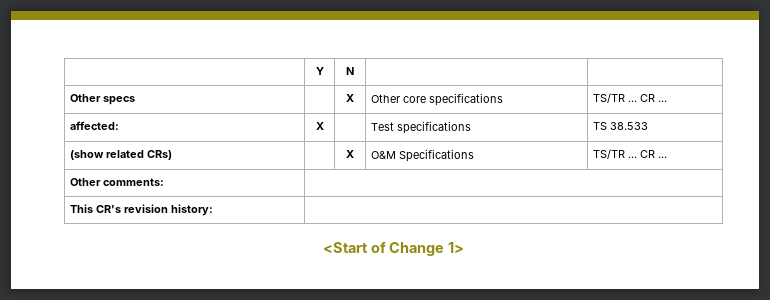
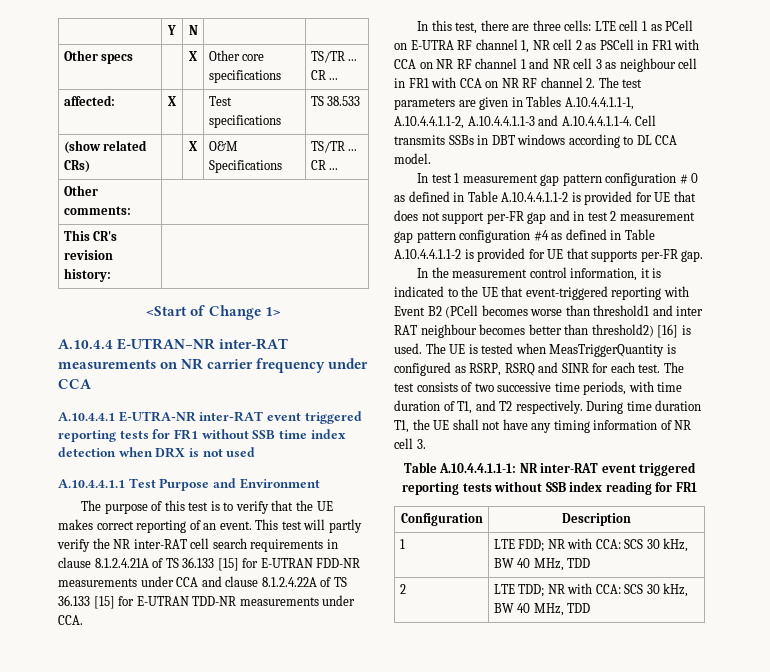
(465, 247) none -> [58,338,289,350] [58,358,369,373] [58,379,92,389] [58,411,362,424] [58,429,346,442] [58,447,256,458] [58,478,320,491] [81,500,333,514] [58,519,362,533] [57,538,338,552] [58,557,361,571] [58,576,347,587] [58,595,356,609] [58,615,83,625] [417,20,694,34] [394,39,700,53] [394,58,698,72] [394,77,643,88] [394,96,634,110] [394,115,657,129] [394,134,678,148] [394,153,431,164] [417,173,699,186] [394,191,696,205] [394,210,695,224] [394,229,655,243] [394,248,704,262] [417,267,662,281] [394,286,689,300] [394,305,704,318] [394,324,691,338] [394,343,676,357] [394,362,684,376] [394,381,683,395] [394,400,702,414] [394,419,692,433] [394,438,426,449] [403,462,697,476] [402,481,697,495] [400,513,483,526] [562,513,631,526] [399,539,405,549] [493,538,689,552] [493,558,591,571] [399,584,406,594] [493,583,689,597] [493,603,591,616] // A.10.4.4 E-UTRAN−NR inter-RAT measurements on NR carrier frequency under CCA // A.10.4.4.1 E-UTRA-NR inter-RAT event triggered reporting tests for FR1 without SSB time index detection when DRX is not used // A.10.4.4.1.1 Test Purpose and Environment // The purpose of this test is to verify that the UE makes correct reporting of an event. This test will partly verify the NR inter-RAT cell search requirements in clause 8.1.2.4.21A of TS 36.133 [15] for E-UTRAN FDD-NR measurements under CCA and clause 8.1.2.4.22A of TS 36.133 [15] for E-UTRAN TDD-NR measurements under CCA. // In this test, there are three cells: LTE cell 1 as PCell on E-UTRA RF channel 1, NR cell 2 as PSCell in FR1 with CCA on NR RF channel 1 and NR cell 3 as neighbour cell in FR1 with CCA on NR RF channel 2. The test parameters are given in Tables A.10.4.4.1.1-1, A.10.4.4.1.1-2, A.10.4.4.1.1-3 and A.10.4.4.1.1-4. Cell transmits SSBs in DBT windows according to DL CCA model. // In test 1 measurement gap pattern configuration # 0 as defined in Table A.10.4.4.1.1-2 is provided for UE that does not support per-FR gap and in test 2 measurement gap pattern configuration #4 as defined in Table A.10.4.4.1.1-2 is provided for UE that supports per-FR gap. // In the measurement control information, it is indicated to the UE that event-triggered reporting with Event B2 (PCell becomes worse than threshold1 and inter RAT neighbour becomes better than threshold2) [16] is used. The UE is tested when MeasTriggerQuantity is configured as RSRP, RSRQ and SINR for each test. The test consists of two successive time periods, with time duration of T1, and T2 respectively. During time duration T1, the UE shall not have any timing information of NR cell 3. // Table A.10.4.4.1.1-1: NR inter-RAT event triggered reporting tests without SSB index reading for FR1 // Configuration | Description // 1 | LTE FDD; NR with CCA: SCS 30 kHz, BW 40 MHz, TDD // 2 | LTE TDD; NR with CCA: SCS 30 kHz, BW 40 MHz, TDD

